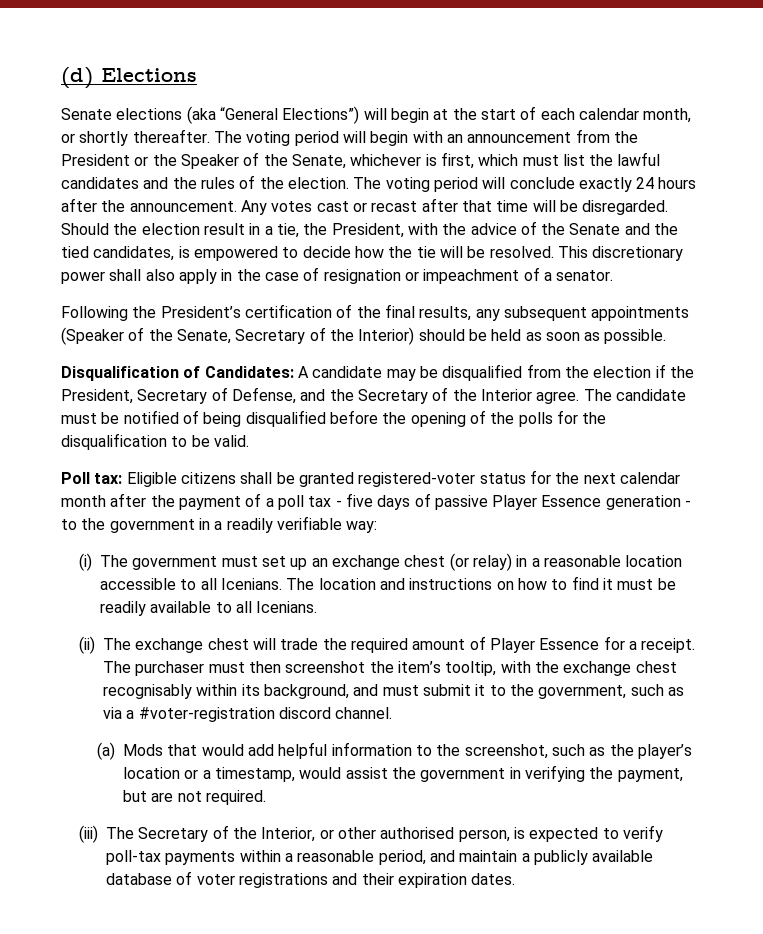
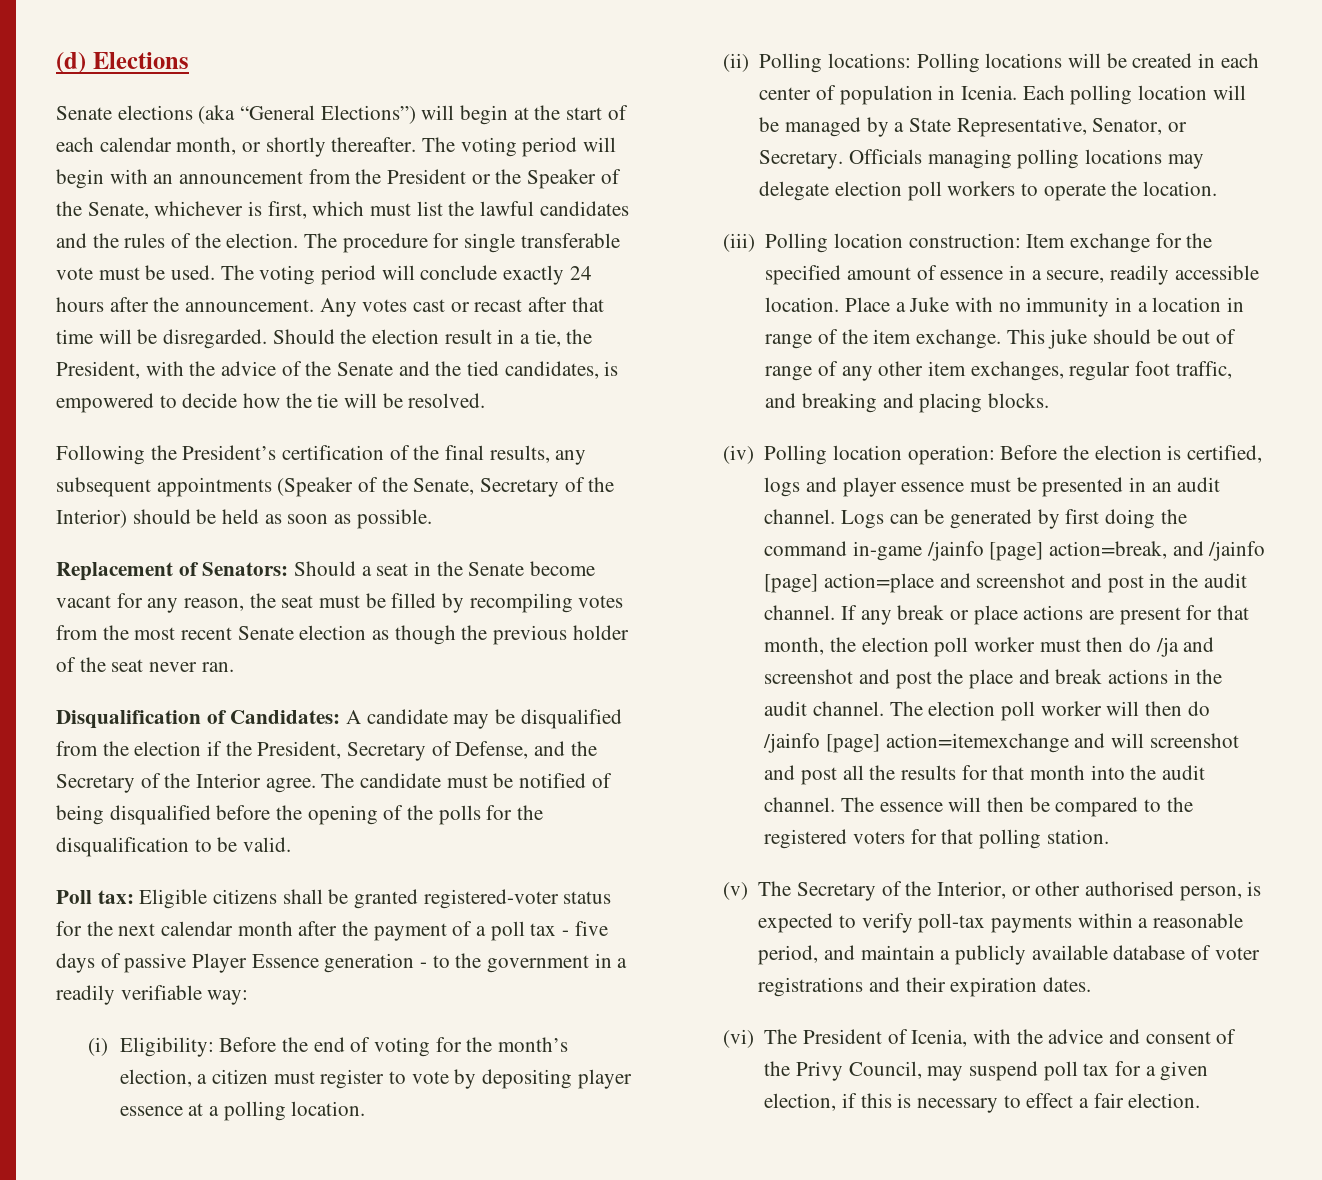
(382, 183) none -> [342,233,620,253] [56,265,254,280] procedure for single transferable vote must be used. The
[557,246,684,261] [61,267,614,284] This discretionary power shall also apply in the case of resignation or impeachment of a senator. -> (486, 400) none
(667, 336) none -> [56,561,596,581] [56,593,624,613] [56,625,629,645] [56,657,234,672] // Replacement of Senators: Should a seat in the Senate become vacant for any reason, the seat must be filled by recompiling votes from the most recent Senate election as though the previous holder of the seat never ran.
[100,553,683,571] [100,576,676,590] [100,601,318,616] [79,636,696,654] [103,661,677,676] [103,684,684,699] [103,707,393,722] [97,742,692,760] [123,765,683,782] [123,790,266,805] [79,825,99,843] The government must set up an exchange chest (or relay) in a reasonable location accessible to all Icenians. The location and instructions on how to find it must be readily available to all Icenians. // (ii) The exchange chest will trade the required amount of Player Essence for a receipt. The purchaser must then screenshot the item’s tooltip, with the exchange chest recognisably within its background, and must submit it to the government, such as via a #voter-registration discord channel. // (a) Mods that would add helpful information to the screenshot, such as the player’s location or a timestamp, would assist the government in verifying the payment, but are not required. // (iii) -> [119,1037,569,1057] [119,1069,632,1089] [119,1101,366,1121] [722,53,1259,73] [759,85,1246,105] [759,117,1188,137] [759,149,1204,169] [759,181,1218,201] [722,233,1213,253] [765,265,1259,285] [765,297,1245,317] [765,329,1237,349] [765,361,1232,381] [765,393,1050,413] [722,445,1263,465] [764,477,1221,497] [764,509,1187,529] [764,541,1266,561] [764,573,1247,593] [764,605,1250,625] [764,637,1215,657] [764,669,1223,689] [764,701,1210,721] [763,733,1239,753] [764,765,1206,785] [764,797,1193,817] [764,829,1109,849] [722,882,748,900] Eligibility: Before the end of voting for the month’s election, a citizen must register to vote by depositing player essence at a polling location. // (ii) Polling locations: Polling locations will be created in each center of population in Icenia. Each polling location will be managed by a State Representative, Senator, or Secretary. Officials managing polling locations may delegate election poll workers to operate the location. // (iii) Polling location construction: Item exchange for the specified amount of essence in a secure, readily accessible location. Place a Juke with no immunity in a location in range of the item exchange. This juke should be out of range of any other item exchanges, regular foot traffic, and breaking and placing blocks. // (iv) Polling location operation: Before the election is certified, logs and player essence must be presented in an audit channel. Logs can be generated by first doing the command in-game /jainfo [page] action=break, and /jainfo [page] action=place and screenshot and post in the audit channel. If any break or place actions are present for that month, the election poll worker must then do /ja and screenshot and post the place and break actions in the audit channel. The election poll worker will then do /jainfo [page] action=itemexchange and will screenshot and post all the results for that month into the audit channel. The essence will then be compared to the registered voters for that polling station. // (v)
(516, 879) none -> [722,1029,1237,1048] [764,1061,1209,1081] [764,1093,1201,1113] // (vi) The President of Icenia, with the advice and consent of the Privy Council, may suspend poll tax for a given election, if this is necessary to effect a fair election.

